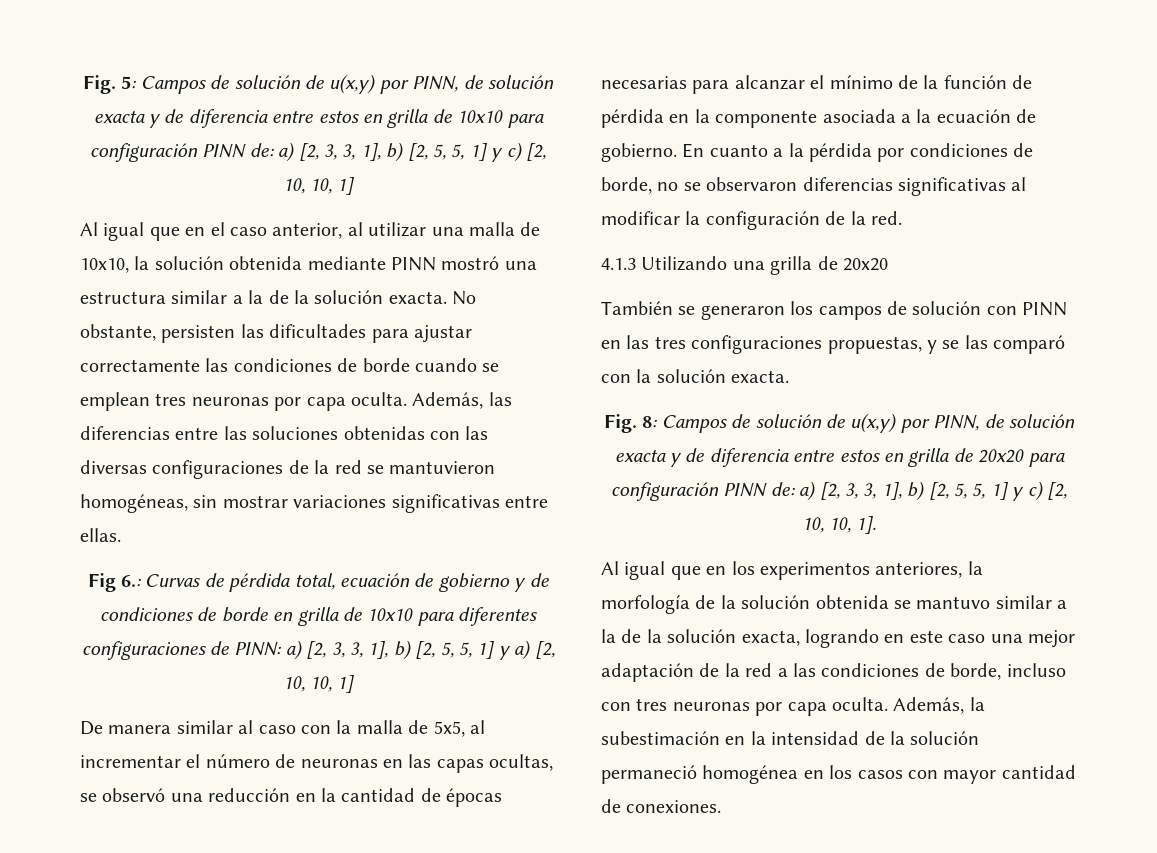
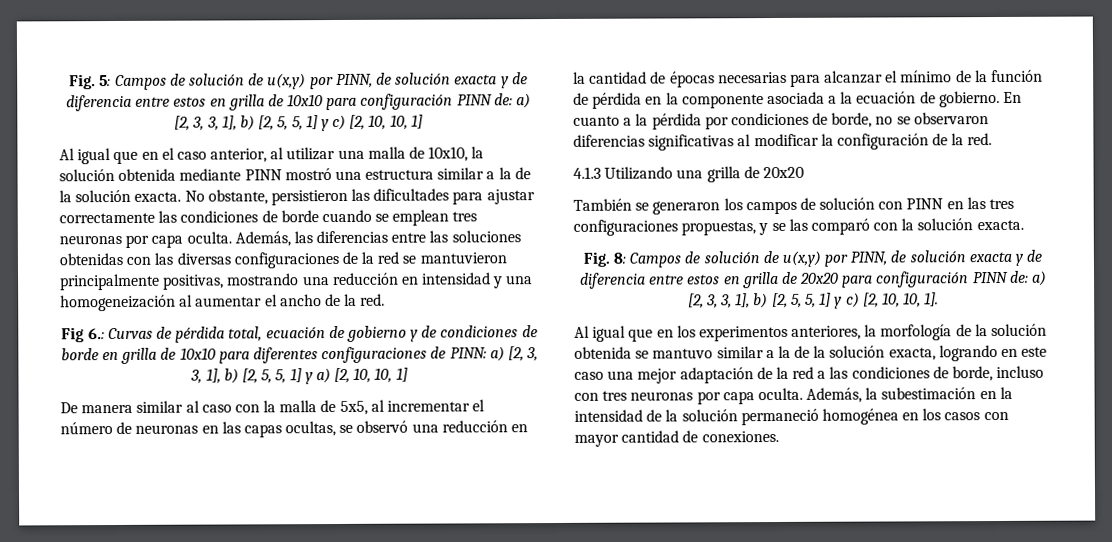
[161,325,236,343] persisten -> [270,189,348,206] persistieron
[80,494,548,513] [80,528,121,542] homogéneas, sin mostrar variaciones significativas entre ellas. -> [60,272,534,291] [60,293,386,312] principalmente positivas, mostrando una reducción en intensidad y una homogeneización al aumentar el ancho de la red.

